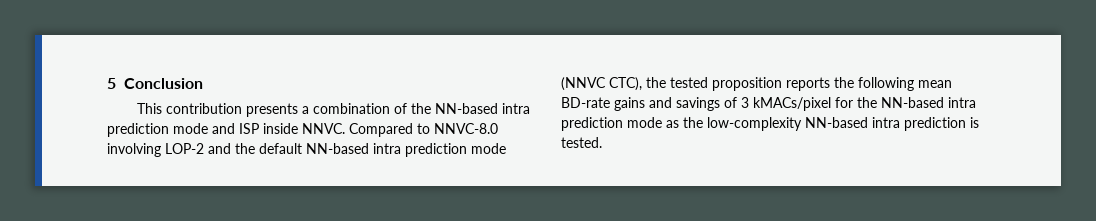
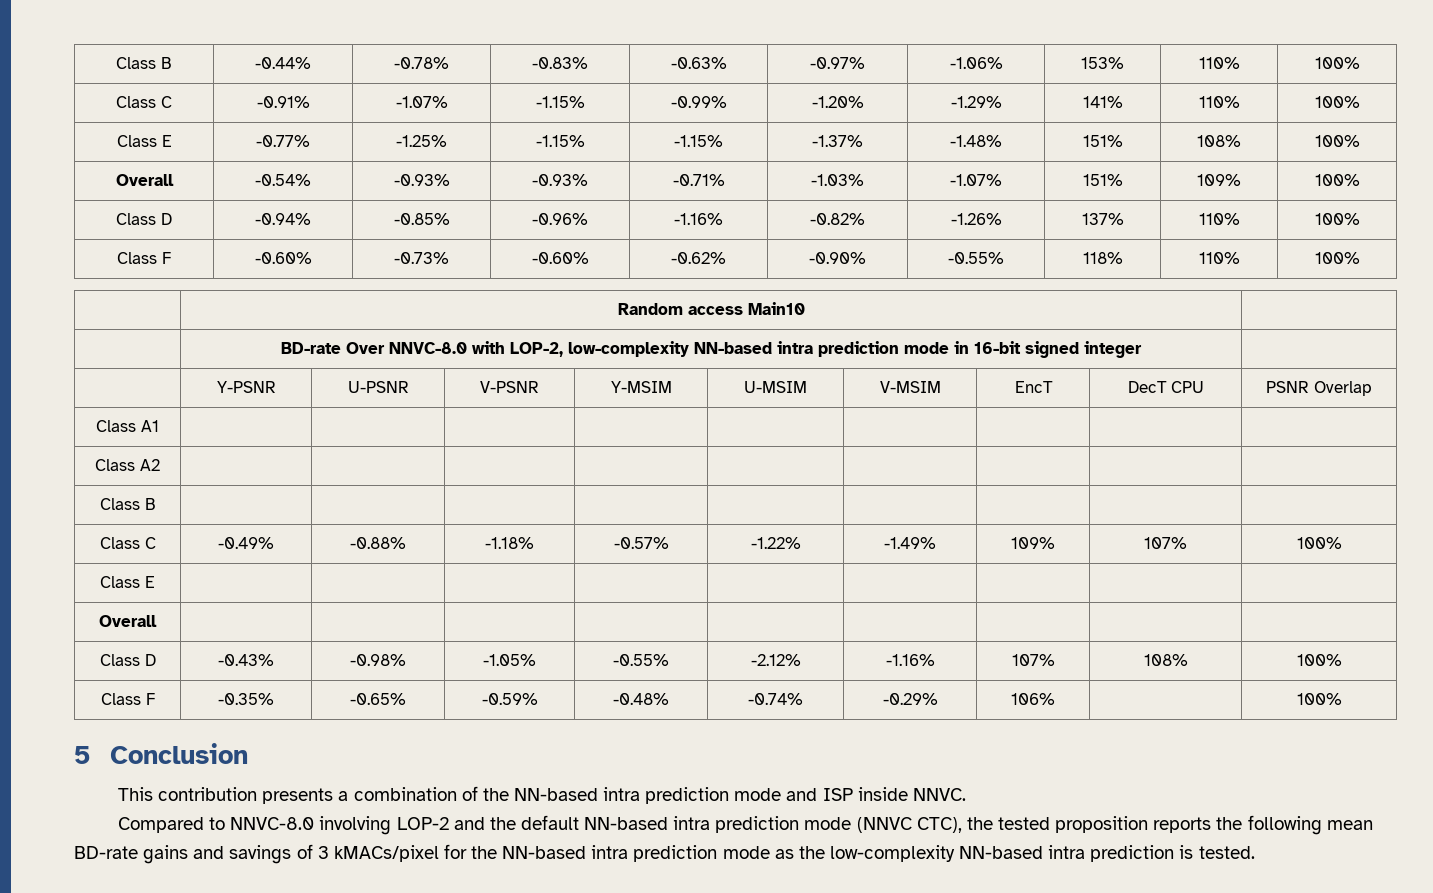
(107, 83) none -> [116,57,172,69] [255,57,311,69] [394,57,449,69] [532,57,588,69] [670,57,727,69] [810,57,865,69] [949,57,1003,69] [1081,57,1124,69] [1198,57,1240,69] [1314,57,1360,69] [116,96,172,108] [256,96,310,108] [395,96,448,108] [535,96,585,108] [670,96,727,108] [811,96,864,108] [950,96,1002,108] [1082,96,1123,108] [1198,96,1240,108] [1314,96,1360,108] [116,135,172,147] [256,135,310,147] [396,135,447,147] [535,135,585,147] [674,135,723,147] [812,135,863,147] [950,135,1002,147] [1082,135,1123,147] [1197,135,1241,147] [1314,135,1360,147] [115,174,174,186] [255,174,311,186] [393,174,450,186] [532,174,588,186] [672,174,725,186] [811,174,864,186] [950,174,1002,186] [1082,174,1123,186] [1197,174,1241,186] [1314,174,1360,186] [116,213,172,225] [255,213,311,225] [393,213,450,225] [532,213,588,225] [674,213,723,225] [810,213,865,225] [950,213,1002,225] [1081,213,1124,225] [1198,213,1240,225] [1314,213,1360,225] [117,252,171,264] [254,252,312,264] [394,252,449,264] [531,252,589,264] [671,252,726,264] [809,252,866,264] [948,252,1004,264] [1082,252,1123,264] [1198,252,1240,264] [1314,252,1360,264] [617,302,805,315] [281,341,1142,358] [216,381,276,393] [347,381,409,393] [480,381,539,393] [610,381,672,393] [744,381,807,393] [879,381,941,393] [1014,381,1053,393] [1127,381,1204,393] [1266,381,1372,396] [96,420,159,432] [95,459,160,471] [99,498,156,510] [99,537,156,549] [218,537,274,549] [350,537,406,549] [485,537,534,549] [613,537,669,549] [750,537,801,549] [884,537,936,549] [1011,537,1055,549] [1144,537,1187,549] [1296,537,1342,549] [100,576,155,588] [99,615,157,627] [99,654,156,666] [218,654,274,666] [350,654,406,666] [483,654,536,666] [613,654,669,666] [750,654,801,666] [885,654,935,666] [1011,654,1055,666] [1143,654,1188,666] [1296,654,1342,666] [100,693,155,705] [218,693,274,705] [350,693,406,705] [481,693,538,705] [613,693,669,705] [748,693,803,705] [882,693,938,705] [1011,693,1055,705] [1296,693,1342,705] Class B | -0.44% | -0.78% | -0.83% | -0.63% | -0.97% | -1.06% | 153% | 110% | 100% // Class C | -0.91% | -1.07% | -1.15% | -0.99% | -1.20% | -1.29% | 141% | 110% | 100% // Class E | -0.77% | -1.25% | -1.15% | -1.15% | -1.37% | -1.48% | 151% | 108% | 100% // Overall | -0.54% | -0.93% | -0.93% | -0.71% | -1.03% | -1.07% | 151% | 109% | 100% // Class D | -0.94% | -0.85% | -0.96% | -1.16% | -0.82% | -1.26% | 137% | 110% | 100% // Class F | -0.60% | -0.73% | -0.60% | -0.62% | -0.90% | -0.55% | 118% | 110% | 100% // | Random access Main10 | // | BD-rate Over NNVC-8.0 with LOP-2, low-complexity NN-based intra prediction mode in 16-bit signed integer | // | Y-PSNR | U-PSNR | V-PSNR | Y-MSIM | U-MSIM | V-MSIM | EncT | DecT CPU | PSNR Overlap // Class A1 | | | | | | | | | // Class A2 | | | | | | | | | // Class B | | | | | | | | | // Class C | -0.49% | -0.88% | -1.18% | -0.57% | -1.22% | -1.49% | 109% | 107% | 100% // Class E | | | | | | | | | // Overall | | | | | | | | | // Class D | -0.43% | -0.98% | -1.05% | -0.55% | -2.12% | -1.16% | 107% | 108% | 100% // Class F | -0.35% | -0.65% | -0.59% | -0.48% | -0.74% | -0.29% | 106% | | 100% //
(345, 128) none -> (966, 794) //

